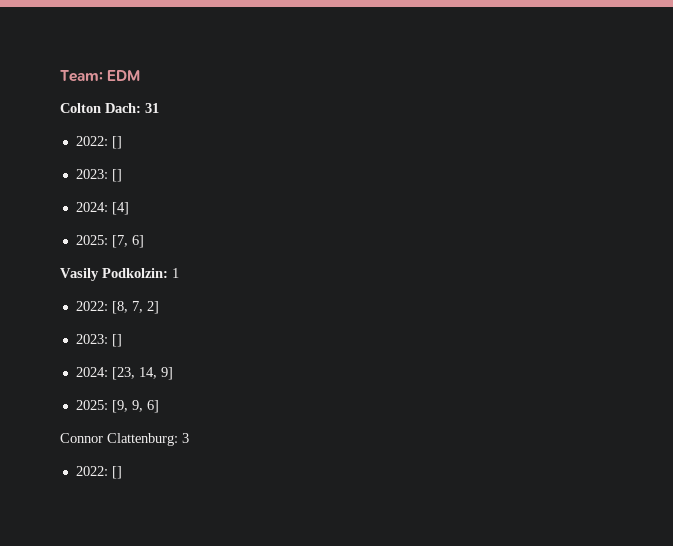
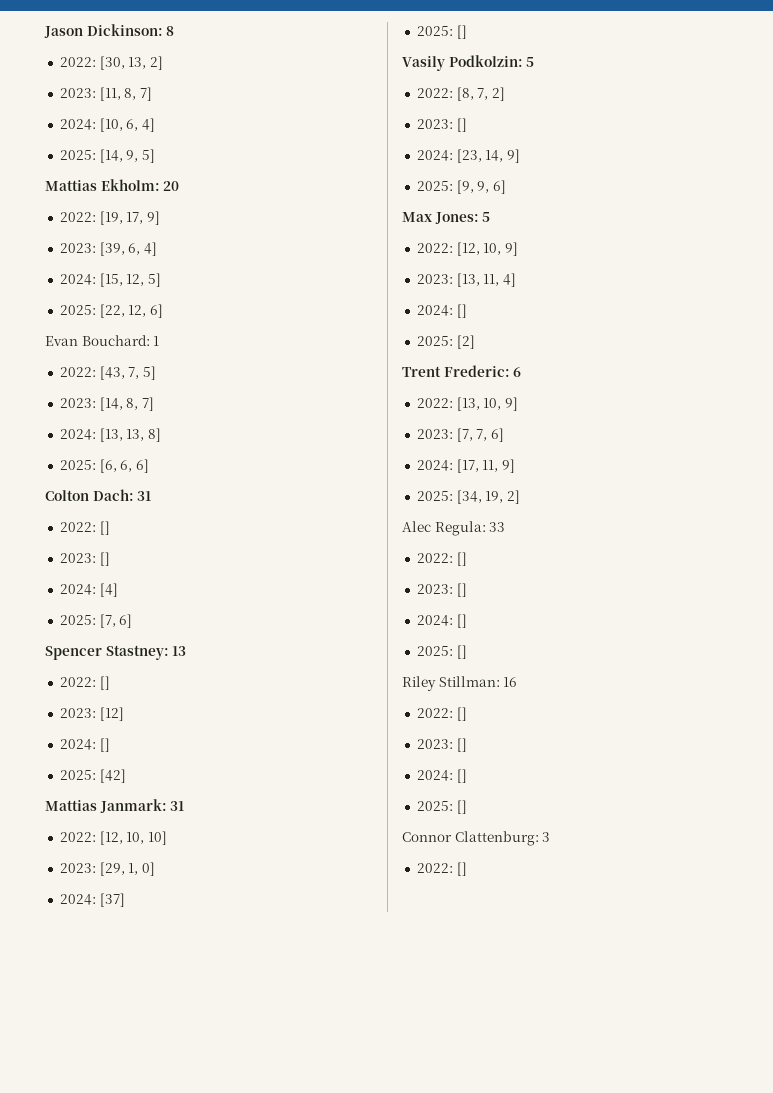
[60,70,141,82] Team: EDM -> [44,24,175,38] [59,56,163,70] [59,87,152,101] [59,118,155,132] [59,149,155,163] [45,179,180,191] [59,211,160,225] [59,242,157,256] [59,273,161,287] [59,304,163,318] [45,335,160,346] [59,366,156,380] [59,397,154,411] [59,428,161,442] [59,459,149,473] Jason Dickinson: 8 // 2022: [30, 13, 2] // 2023: [11, 8, 7] // 2024: [10, 6, 4] // 2025: [14, 9, 5] // Mattias Ekholm: 20 // 2022: [19, 17, 9] // 2023: [39, 6, 4] // 2024: [15, 12, 5] // 2025: [22, 12, 6] // Evan Bouchard: 1 // 2022: [43, 7, 5] // 2023: [14, 8, 7] // 2024: [13, 13, 8] // 2025: [6, 6, 6]
(144, 241) none -> [45,645,187,660] [59,676,110,690] [59,707,124,721] [59,738,110,752] [59,769,126,783] [45,799,185,813] [59,831,167,845] [59,862,155,876] [59,893,125,907] [416,25,467,39] // Spencer Stastney: 13 // 2022: [] // 2023: [12] // 2024: [] // 2025: [42] // Mattias Janmark: 31 // 2022: [12, 10, 10] // 2023: [29, 1, 0] // 2024: [37] // 2025: []
[172,268,179,278] 1 -> [526,57,535,67] 5
(159, 406) none -> [402,212,491,224] [416,242,518,256] [416,273,516,287] [416,304,467,318] [416,335,475,349] [402,365,522,377] [416,397,518,411] [416,428,504,442] [416,459,515,473] [416,490,520,504] [402,521,506,536] [416,552,467,566] [416,583,467,597] [416,614,467,628] [416,645,467,659] [402,676,518,691] [416,707,467,721] [416,738,467,752] [416,769,467,783] [416,800,467,814] // Max Jones: 5 // 2022: [12, 10, 9] // 2023: [13, 11, 4] // 2024: [] // 2025: [2] // Trent Frederic: 6 // 2022: [13, 10, 9] // 2023: [7, 7, 6] // 2024: [17, 11, 9] // 2025: [34, 19, 2] // Alec Regula: 33 // 2022: [] // 2023: [] // 2024: [] // 2025: [] // Riley Stillman: 16 // 2022: [] // 2023: [] // 2024: [] // 2025: []

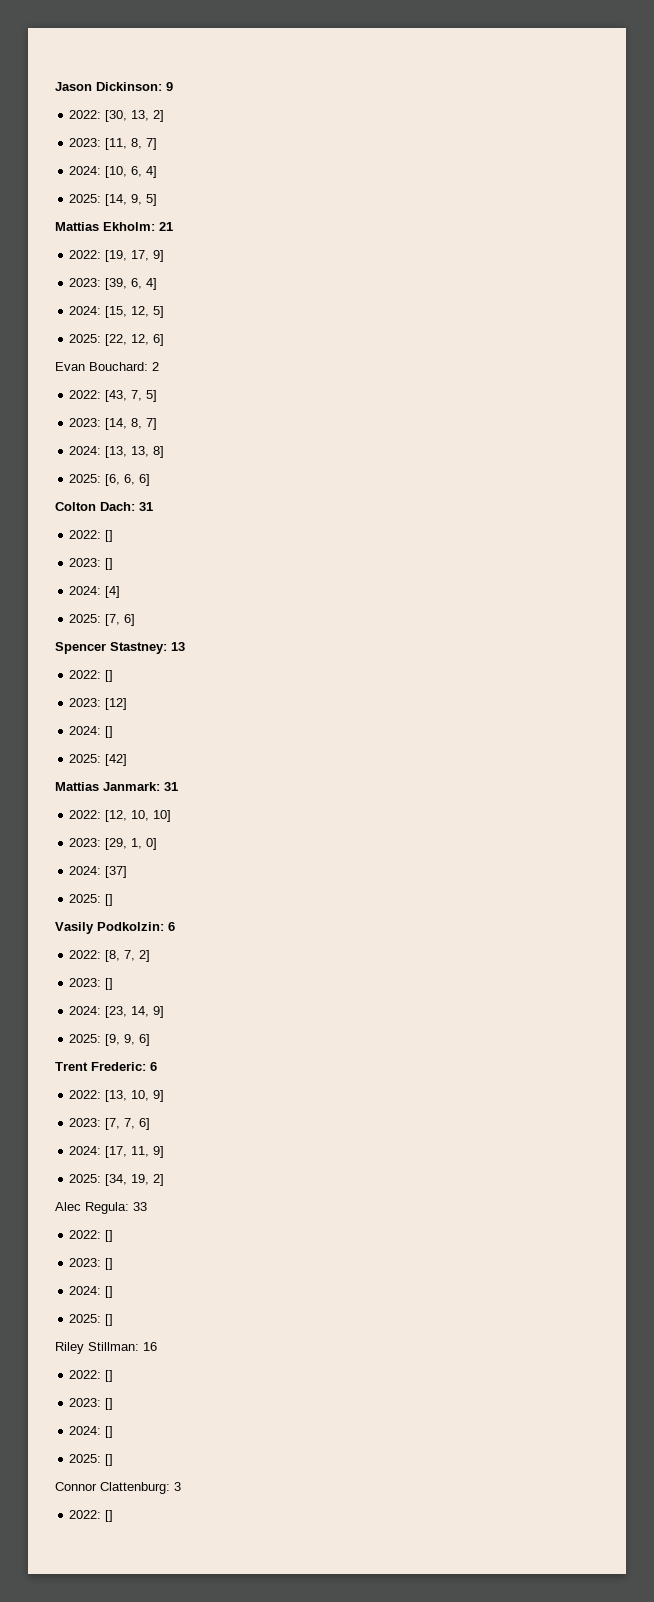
[166,26,175,36] 8 -> [166,82,173,91] 9
[163,181,180,191] 20 -> [159,222,173,231] 21
[153,336,160,346] 1 -> [152,362,159,371] 2
[526,57,535,67] 5 -> [168,922,175,931] 6
[402,212,491,224] [416,242,518,256] [416,273,516,287] [416,304,467,318] [416,335,475,349] // Max Jones: 5 // 2022: [12, 10, 9] // 2023: [13, 11, 4] // 2024: [] // 2025: [2] -> (151, 1040) none

